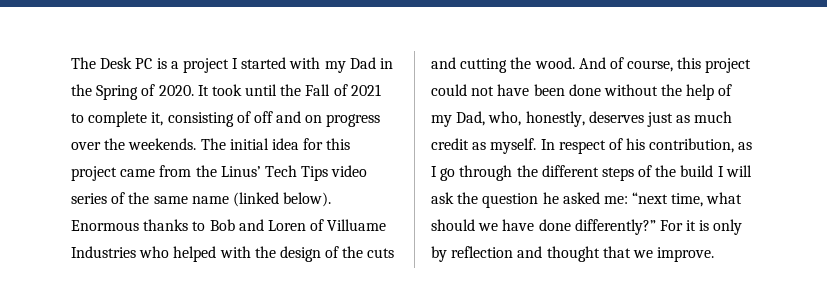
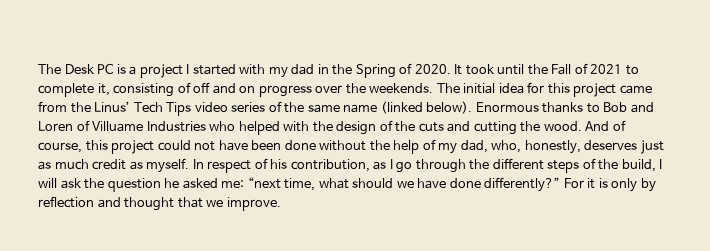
[349,57,376,69] Dad -> [291,64,315,75] dad
[456,111,486,126] Dad, -> [460,140,488,153] dad,
[680,165,714,177] build -> [621,159,656,172] build,

